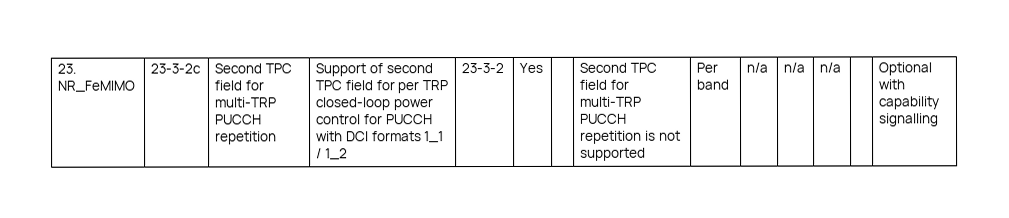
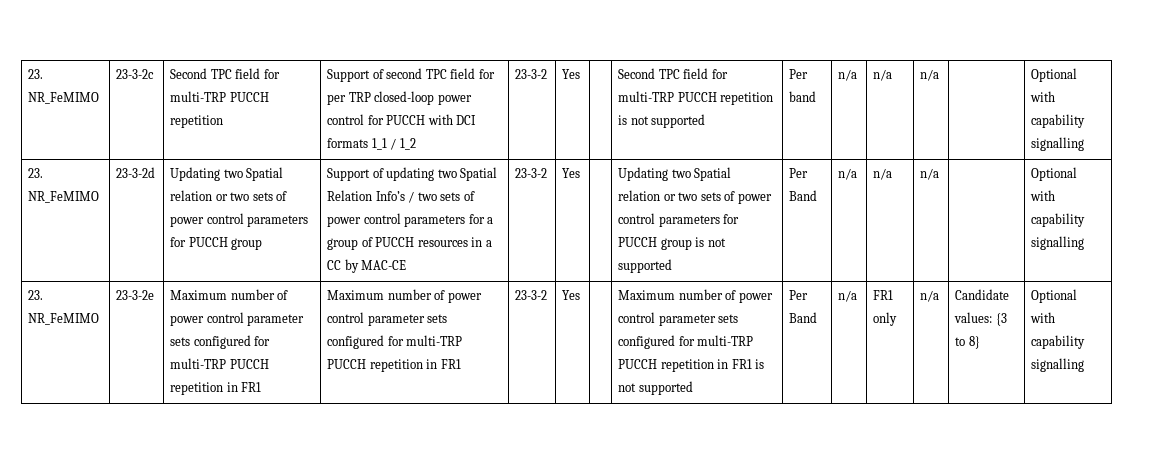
(940, 120) none -> [28,168,44,178] [28,191,100,203] [116,167,156,178] [170,167,284,181] [170,190,288,201] [170,213,309,227] [170,237,263,250] [327,167,498,181] [327,190,475,203] [327,213,494,227] [327,237,492,250] [327,259,407,273] [515,168,548,178] [562,168,581,178] [618,167,732,181] [618,190,772,204] [618,213,740,227] [618,237,726,250] [618,259,673,273] [789,168,809,178] [789,190,818,201] [838,168,858,180] [873,168,893,180] [920,168,940,180] [1031,167,1078,181] [1030,190,1056,201] [1031,213,1086,227] [1031,236,1085,250] [28,290,44,300] [28,313,100,325] [116,290,155,300] [170,289,289,300] [170,312,305,326] [170,335,271,349] [170,358,269,369] [170,382,262,395] [327,289,482,303] [327,312,448,326] [327,335,463,349] [327,359,461,372] [515,290,548,300] [562,290,581,300] [618,289,773,303] [618,312,739,326] [618,335,754,349] [618,359,765,372] [618,381,693,395] [789,290,809,300] [789,312,818,323] [838,290,858,302] [873,290,894,300] [873,312,898,326] [920,290,940,302] [955,289,1010,300] [954,312,1007,326] [955,336,980,349] [1031,289,1078,303] [1030,312,1056,323] [1031,335,1086,349] [1031,358,1085,372] // 23. NR_FeMIMO | 23-3-2d | Updating two Spatial relation or two sets of power control parameters for PUCCH group | Support of updating two Spatial Relation Info’s / two sets of power control parameters for a group of PUCCH resources in a CC by MAC-CE | 23-3-2 | Yes | | Updating two Spatial relation or two sets of power control parameters for PUCCH group is not supported | Per Band | n/a | n/a | n/a | | Optional with capability signalling // 23. NR_FeMIMO | 23-3-2e | Maximum number of power control parameter sets configured for multi-TRP PUCCH repetition in FR1 | Maximum number of power control parameter sets configured for multi-TRP PUCCH repetition in FR1 | 23-3-2 | Yes | | Maximum number of power control parameter sets configured for multi-TRP PUCCH repetition in FR1 is not supported | Per Band | n/a | FR1 only | n/a | Candidate values: {3 to 8} | Optional with capability signalling

